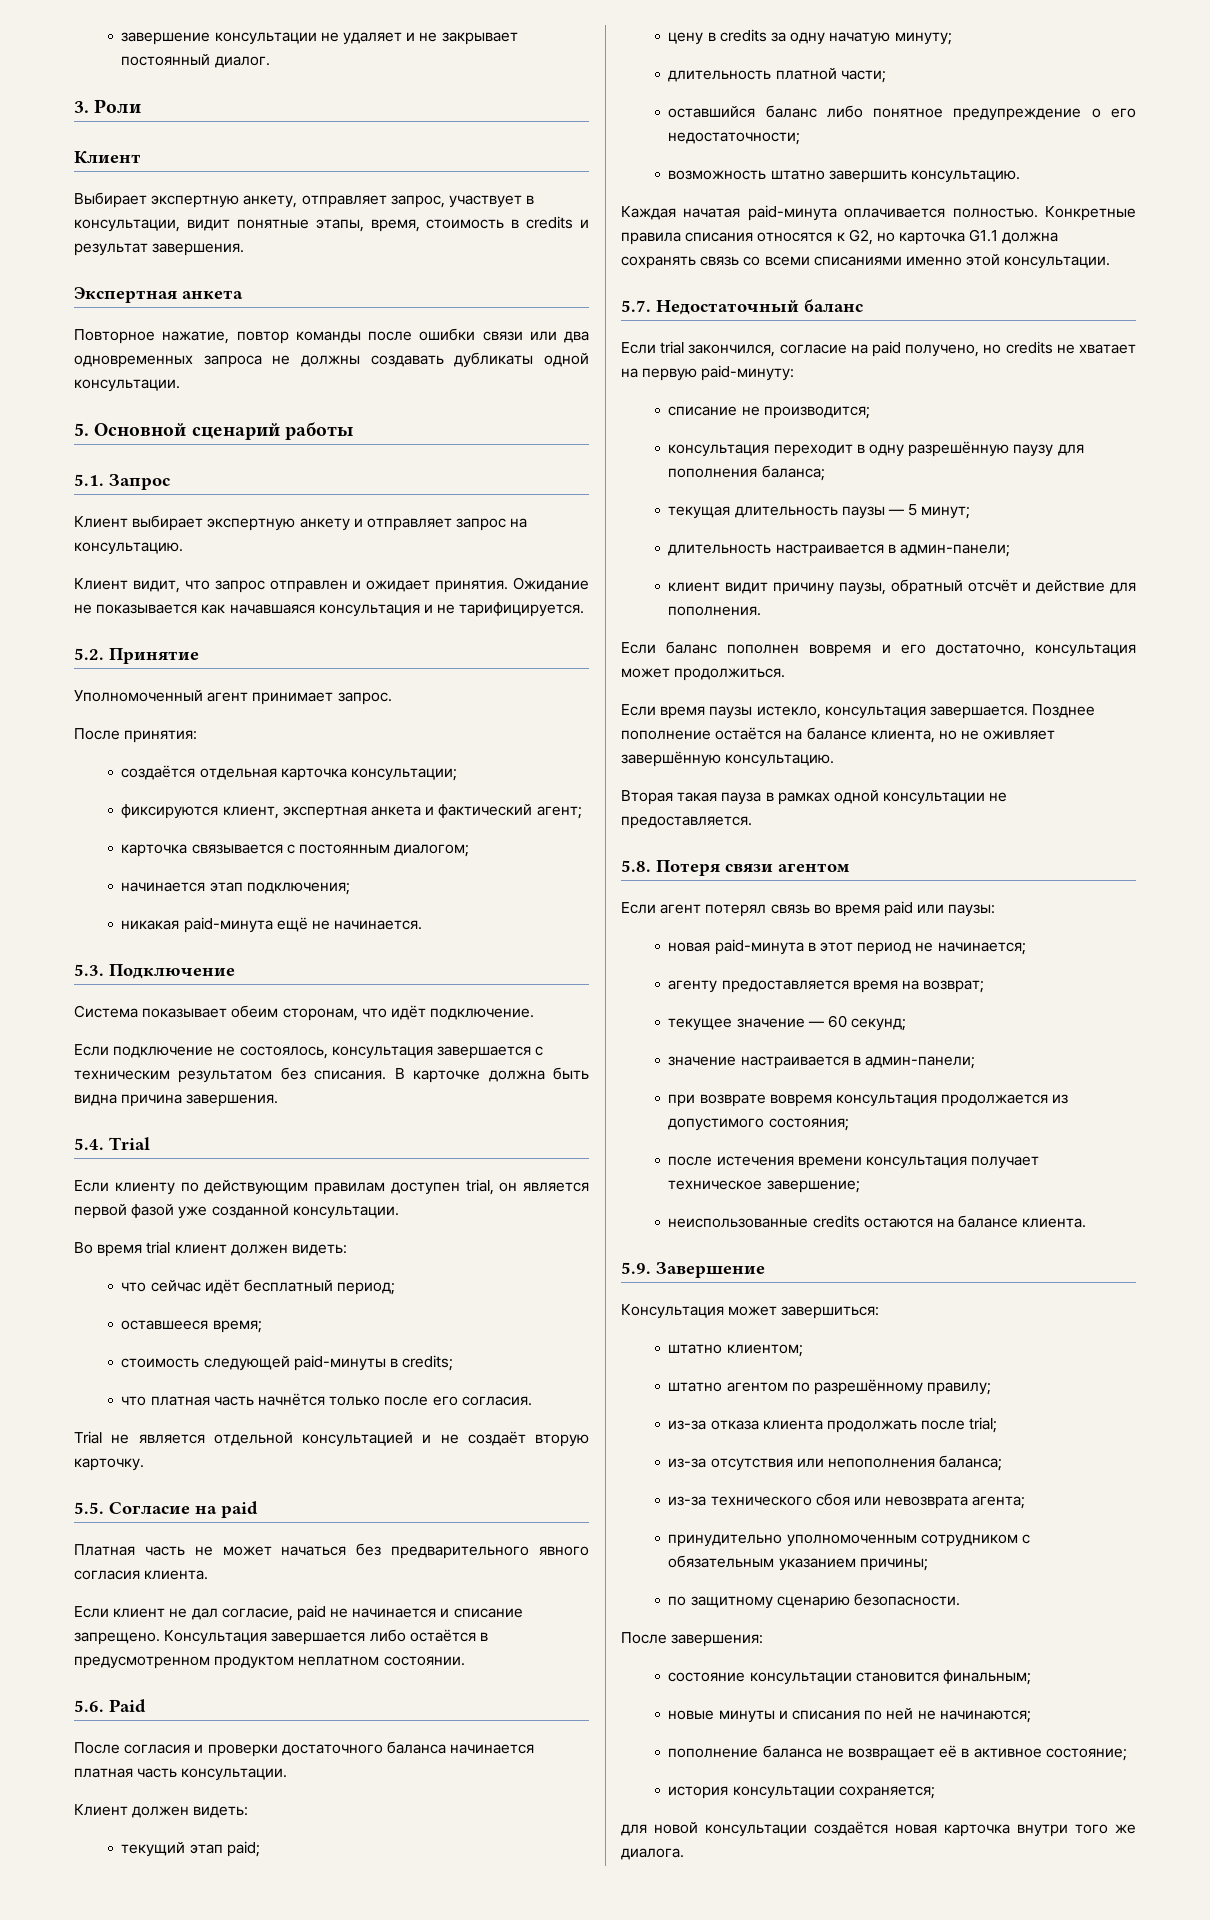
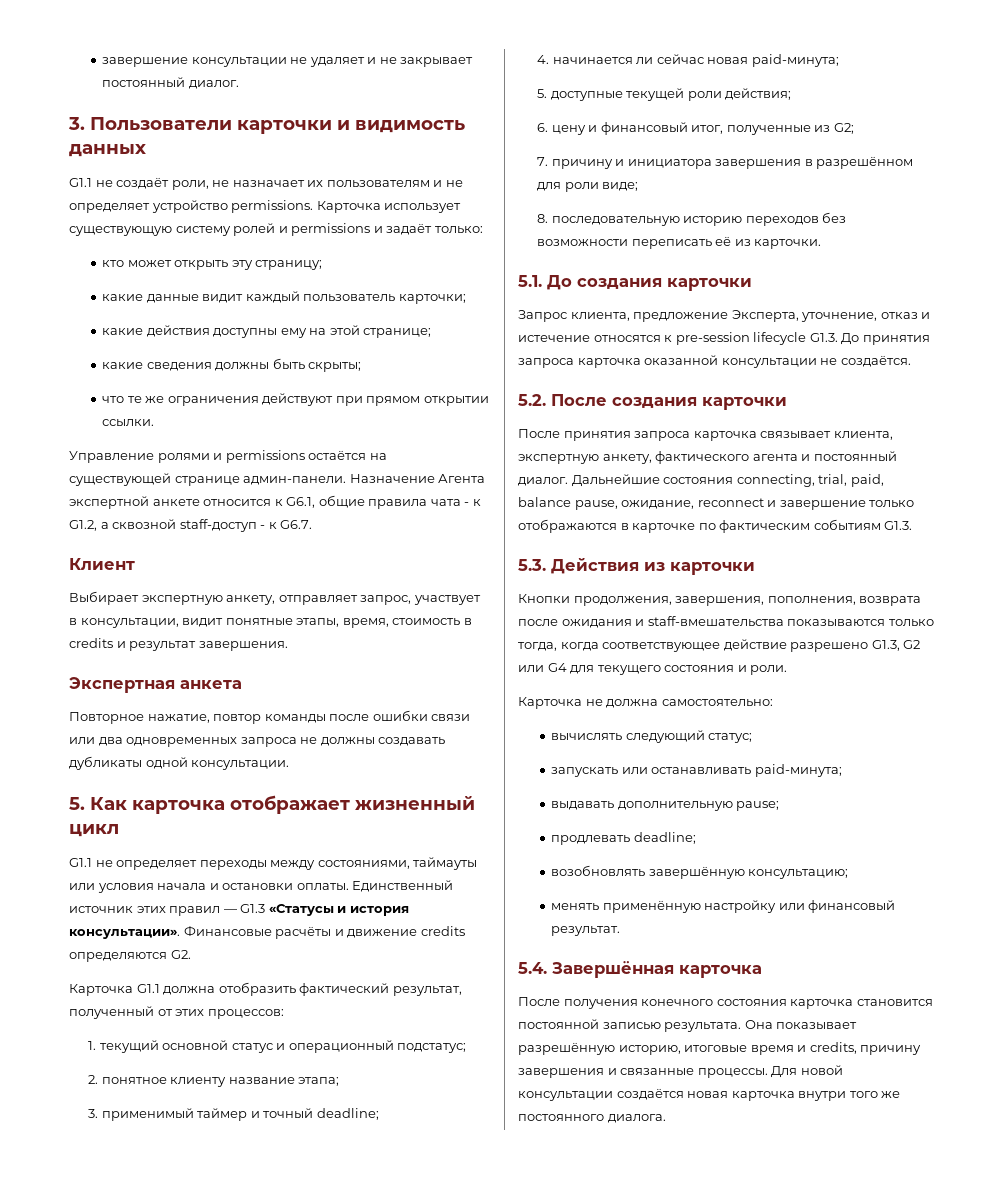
[94,99,142,113] Роли -> [90,117,465,134] [69,144,146,157] [69,177,463,190] [69,200,462,213] [69,223,483,236] [102,260,323,270] [102,291,466,304] [102,325,432,338] [102,358,362,372] [102,393,489,406] [102,419,155,427] [69,450,387,463] [69,473,486,486] [69,495,481,509] [69,519,313,532] Пользователи карточки и видимость данных // G1.1 не создаёт роли, не назначает их пользователям и не определяет устройство permissions. Карточка использует существующую систему ролей и permissions и задаёт только: // кто может открыть эту страницу; // какие данные видит каждый пользователь карточки; // какие действия доступны ему на этой странице; // какие сведения должны быть скрыты; // что те же ограничения действуют при прямом открытии ссылки. // Управление ролями и permissions остаётся на существующей странице админ-панели. Назначение Агента экспертной анкете относится к G6.1, общие правила чата - к G1.2, а сквозной staff-доступ - к G6.7.
[94,422,354,440] [74,474,170,490] [74,515,528,531] [74,542,183,555] [74,577,589,593] [74,602,585,617] [74,648,199,664] [74,690,392,705] [74,728,198,743] [121,765,458,781] [121,804,582,819] [121,844,470,857] [121,882,350,895] [121,917,423,933] [74,964,235,979] [74,1005,535,1021] [74,1044,544,1059] [74,1067,589,1083] [74,1094,279,1107] [74,1137,150,1150] [74,1179,589,1195] [74,1204,399,1219] [74,1241,347,1257] [121,1279,396,1295] [121,1320,262,1333] [121,1355,454,1371] [121,1393,532,1406] [74,1431,589,1447] [74,1458,144,1471] [74,1501,258,1518] [74,1543,589,1559] [74,1570,209,1580] [74,1605,523,1621] [74,1629,488,1645] [74,1656,465,1669] [74,1699,146,1713] [74,1741,535,1757] [74,1768,288,1781] [74,1804,249,1818] [121,1841,260,1857] [668,29,952,45] [668,68,886,83] [668,105,1136,121] [668,132,801,145] [668,170,1021,183] [621,205,1136,221] [621,229,1059,245] [621,254,1111,269] [621,299,863,315] [621,341,1136,357] [621,365,795,381] [668,406,870,419] [668,441,1084,457] [668,465,825,481] [668,504,971,519] [668,544,1011,557] [668,579,1136,595] [668,606,762,616] [621,641,1136,657] [621,668,786,681] [621,704,1096,719] [621,727,1056,743] [621,751,835,767] [621,790,1008,805] [621,816,752,829] [621,860,850,876] [621,901,996,917] [668,939,1026,955] [668,980,985,993] [668,1015,907,1031] [668,1056,976,1069] [668,1094,1069,1107] [668,1118,849,1131] [668,1156,1040,1169] [668,1180,860,1193] [668,1215,1087,1228] [621,1262,765,1278] [621,1304,880,1319] [668,1344,803,1357] [668,1379,992,1395] [668,1417,998,1433] [668,1455,1003,1471] [668,1493,1026,1509] [668,1534,1031,1547] [668,1555,928,1571] [668,1593,961,1609] [621,1632,764,1647] [668,1670,1032,1685] [668,1708,1031,1723] [668,1745,1127,1761] [668,1786,935,1799] [621,1824,647,1836] Основной сценарий работы // 5.1. Запрос // Клиент выбирает экспертную анкету и отправляет запрос на консультацию. // Клиент видит, что запрос отправлен и ожидает принятия. Ожидание не показывается как начавшаяся консультация и не тарифицируется. // 5.2. Принятие // Уполномоченный агент принимает запрос. // После принятия: // создаётся отдельная карточка консультации; // фиксируются клиент, экспертная анкета и фактический агент; // карточка связывается с постоянным диалогом; // начинается этап подключения; // никакая paid-минута ещё не начинается. // 5.3. Подключение // Система показывает обеим сторонам, что идёт подключение. // Если подключение не состоялось, консультация завершается с техническим результатом без списания. В карточке должна быть видна причина завершения. // 5.4. Trial // Если клиенту по действующим правилам доступен trial, он является первой фазой уже созданной консультации. // Во время trial клиент должен видеть: // что сейчас идёт бесплатный период; // оставшееся время; // стоимость следующей paid-минуты в credits; // что платная часть начнётся только после его согласия. // Trial не является отдельной консультацией и не создаёт вторую карточку. // 5.5. Согласие на paid // Платная часть не может начаться без предварительного явного согласия клиента. // Если клиент не дал согласие, paid не начинается и списание запрещено. Консультация завершается либо остаётся в предусмотренном продуктом неплатном состоянии. // 5.6. Paid // После согласия и проверки достаточного баланса начинается платная часть консультации. // Клиент должен видеть: // текущий этап paid; // цену в credits за одну начатую минуту; // длительность платной части; // оставшийся баланс либо понятное предупреждение о его недостаточности; // возможность штатно завершить консультацию. // Каждая начатая paid-минута оплачивается полностью. Конкретные правила списания относятся к G2, но карточка G1.1 должна сохранять связь со всеми списаниями именно этой консультации. // 5.7. Недостаточный баланс // Если trial закончился, согласие на paid получено, но credits не хватает на первую paid-минуту: // списание не производится; // консультация переходит в одну разрешённую паузу для пополнения баланса; // текущая длительность паузы — 5 минут; // длительность настраивается в админ-панели; // клиент видит причину паузы, обратный отсчёт и действие для пополнения. // Если баланс пополнен вовремя и его достаточно, консультация может продолжиться. // Если время паузы истекло, консультация завершается. Позднее пополнение остаётся на балансе клиента, но не оживляет завершённую консультацию. // Вторая такая пауза в рамках одной консультации не предоставляется. // 5.8. Потеря связи агентом // Если агент потерял связь во время paid или паузы: // новая paid-минута в этот период не начинается; // агенту предоставляется время на возврат; // текущее значение — 60 секунд; // значение настраивается в админ-панели; // при возврате вовремя консультация продолжается из допустимого состояния; // после истечения времени консультация получает техническое завершение; // неиспользованные credits остаются на балансе клиента. // 5.9. Завершение // Консультация может завершиться: // штатно клиентом; // штатно агентом по разрешённому правилу; // из-за отказа клиента продолжать после trial; // из-за отсутствия или непополнения баланса; // из-за технического сбоя или невозврата агента; // принудительно уполномоченным сотрудником с обязательным указанием причины; // по защитному сценарию безопасности. // После завершения: // состояние консультации становится финальным; // новые минуты и списания по ней не начинаются; // пополнение баланса не возвращает её в активное состояние; // история консультации сохраняется; // для -> [90,795,475,814] [69,824,119,837] [69,857,478,870] [69,880,454,893] [69,904,409,916] [69,926,465,939] [69,950,191,962] [69,982,462,996] [69,1006,284,1019] [88,1040,467,1053] [88,1075,340,1087] [88,1108,379,1121] [537,54,839,67] [537,88,792,101] [537,122,854,135] [537,156,914,169] [537,182,639,192] [537,212,847,226] [537,236,822,249] [518,275,752,291] [518,310,931,322] [518,332,930,345] [518,355,911,368] [518,394,787,410] [518,429,893,441] [518,451,897,464] [518,474,884,487] [518,497,915,510] [518,519,913,533] [518,558,755,575] [518,594,922,606] [518,616,934,628] [518,639,921,652] [518,663,788,675] [518,697,773,709] [551,730,753,743] [551,764,842,777] [551,801,780,811] [551,832,696,845] [551,865,849,879] [551,900,896,913] [551,926,621,936] [518,961,762,978] [518,997,933,1009] [518,1019,858,1032] [518,1042,922,1055] [518,1066,798,1078] Как карточка отображает жизненный цикл // G1.1 не определяет переходы между состояниями, таймауты или условия начала и остановки оплаты. Единственный источник этих правил — G1.3 «Статусы и история консультации». Финансовые расчёты и движение credits определяются G2. // Карточка G1.1 должна отобразить фактический результат, полученный от этих процессов: // 1. текущий основной статус и операционный подстатус; // 2. понятное клиенту название этапа; // 3. применимый таймер и точный deadline; // 4. начинается ли сейчас новая paid-минута; // 5. доступные текущей роли действия; // 6. цену и финансовый итог, полученные из G2; // 7. причину и инициатора завершения в разрешённом для роли виде; // 8. последовательную историю переходов без возможности переписать её из карточки. // 5.1. До создания карточки // Запрос клиента, предложение Эксперта, уточнение, отказ и истечение относятся к pre-session lifecycle G1.3. До принятия запроса карточка оказанной консультации не создаётся. // 5.2. После создания карточки // После принятия запроса карточка связывает клиента, экспертную анкету, фактического агента и постоянный диалог. Дальнейшие состояния connecting, trial, paid, balance pause, ожидание, reconnect и завершение только отображаются в карточке по фактическим событиям G1.3. // 5.3. Действия из карточки // Кнопки продолжения, завершения, пополнения, возврата после ожидания и staff-вмешательства показываются только тогда, когда соответствующее действие разрешено G1.3, G2 или G4 для текущего состояния и роли. // Карточка не должна самостоятельно: // вычислять следующий статус; // запускать или останавливать paid-минута; // выдавать дополнительную pause; // продлевать deadline; // возобновлять завершённую консультацию; // менять применённую настройку или финансовый результат. // 5.4. Завершённая карточка // После получения конечного состояния карточка становится постоянной записью результата. Она показывает разрешённую историю, итоговые время и credits, причину завершения и связанные процессы. Для
(1136, 1829) none -> [518,1114,604,1121] постоянного

